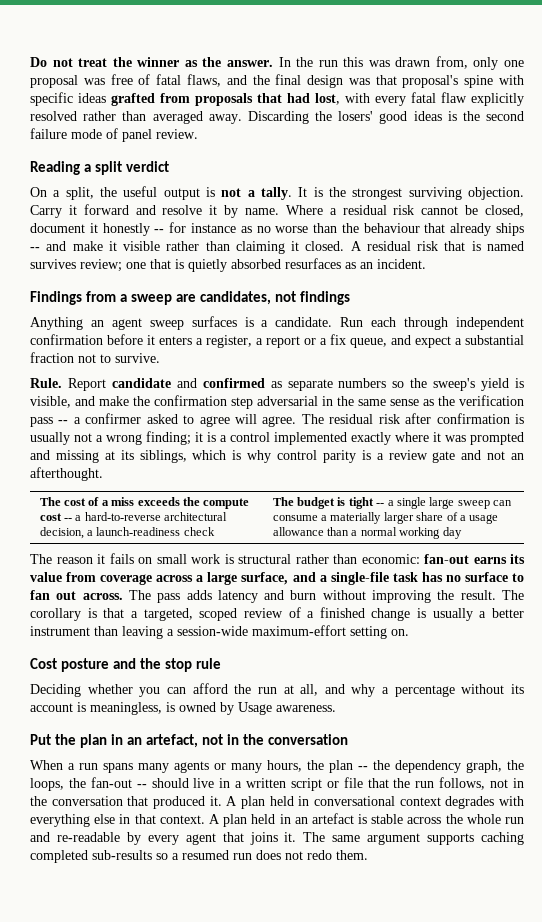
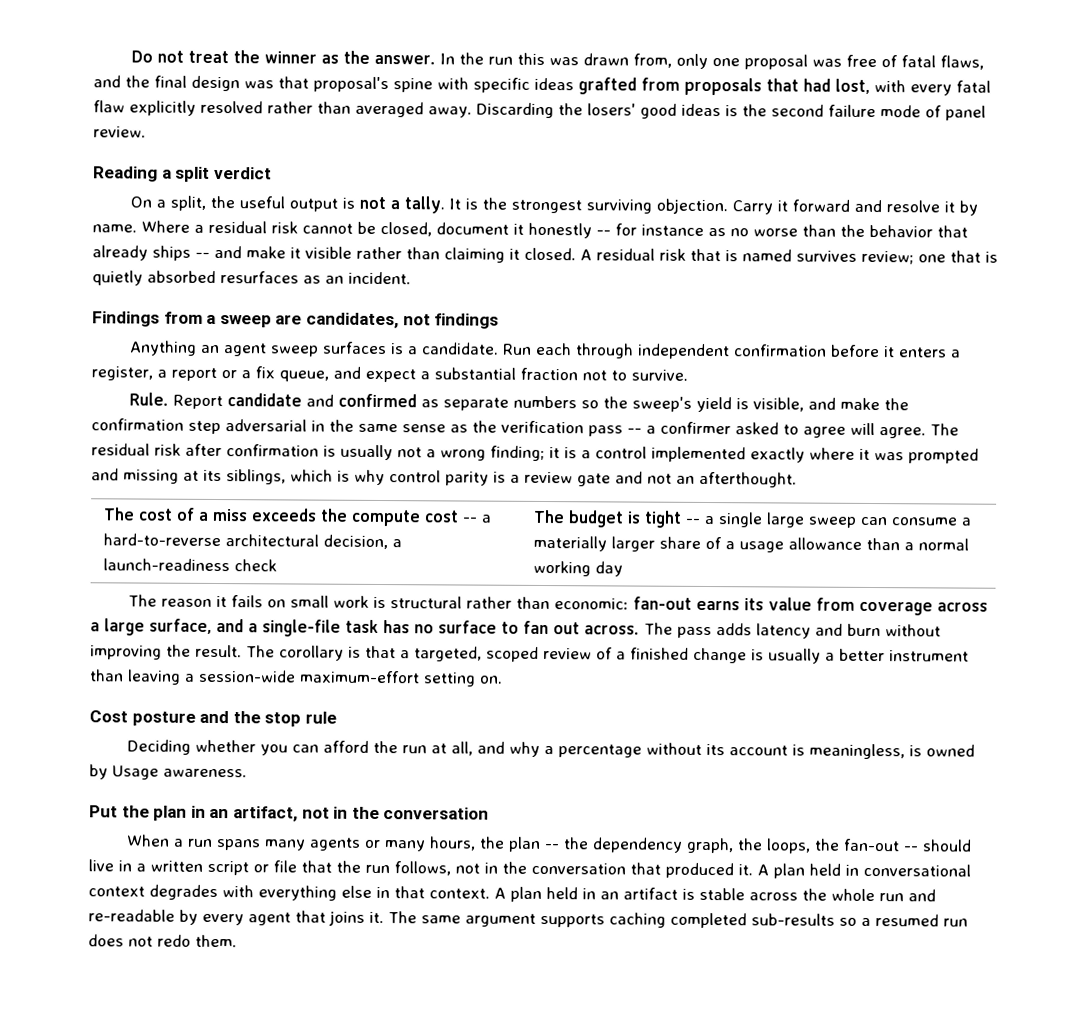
[363,223,420,233] behaviour -> [869,224,933,238] behavior
[146,734,199,748] artefact, -> [232,806,298,822] artifact,
[311,813,354,824] artefact -> [623,887,678,900] artifact

